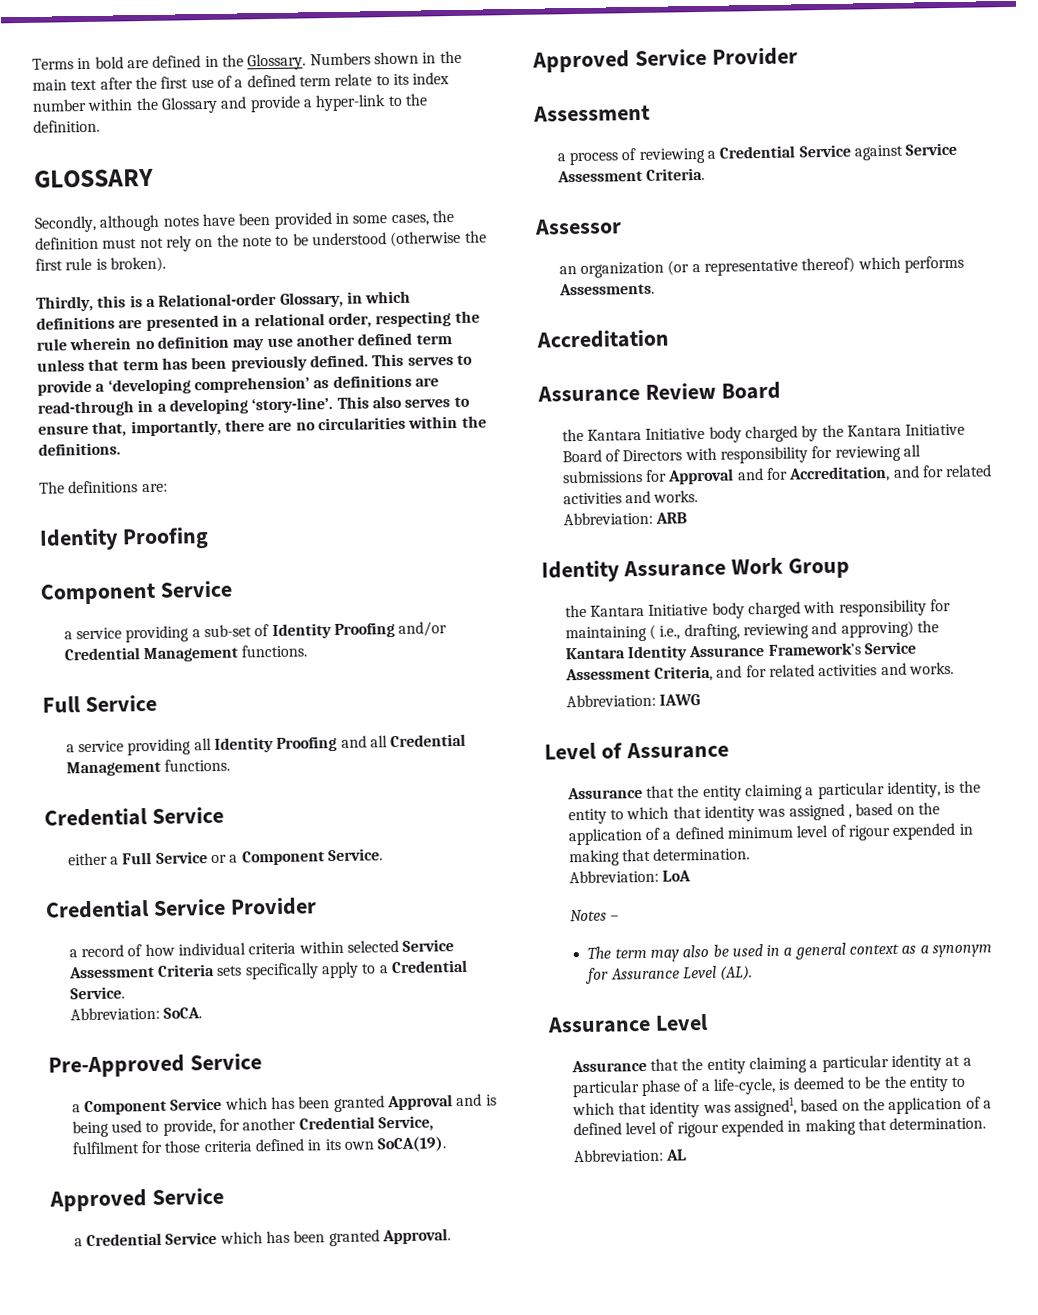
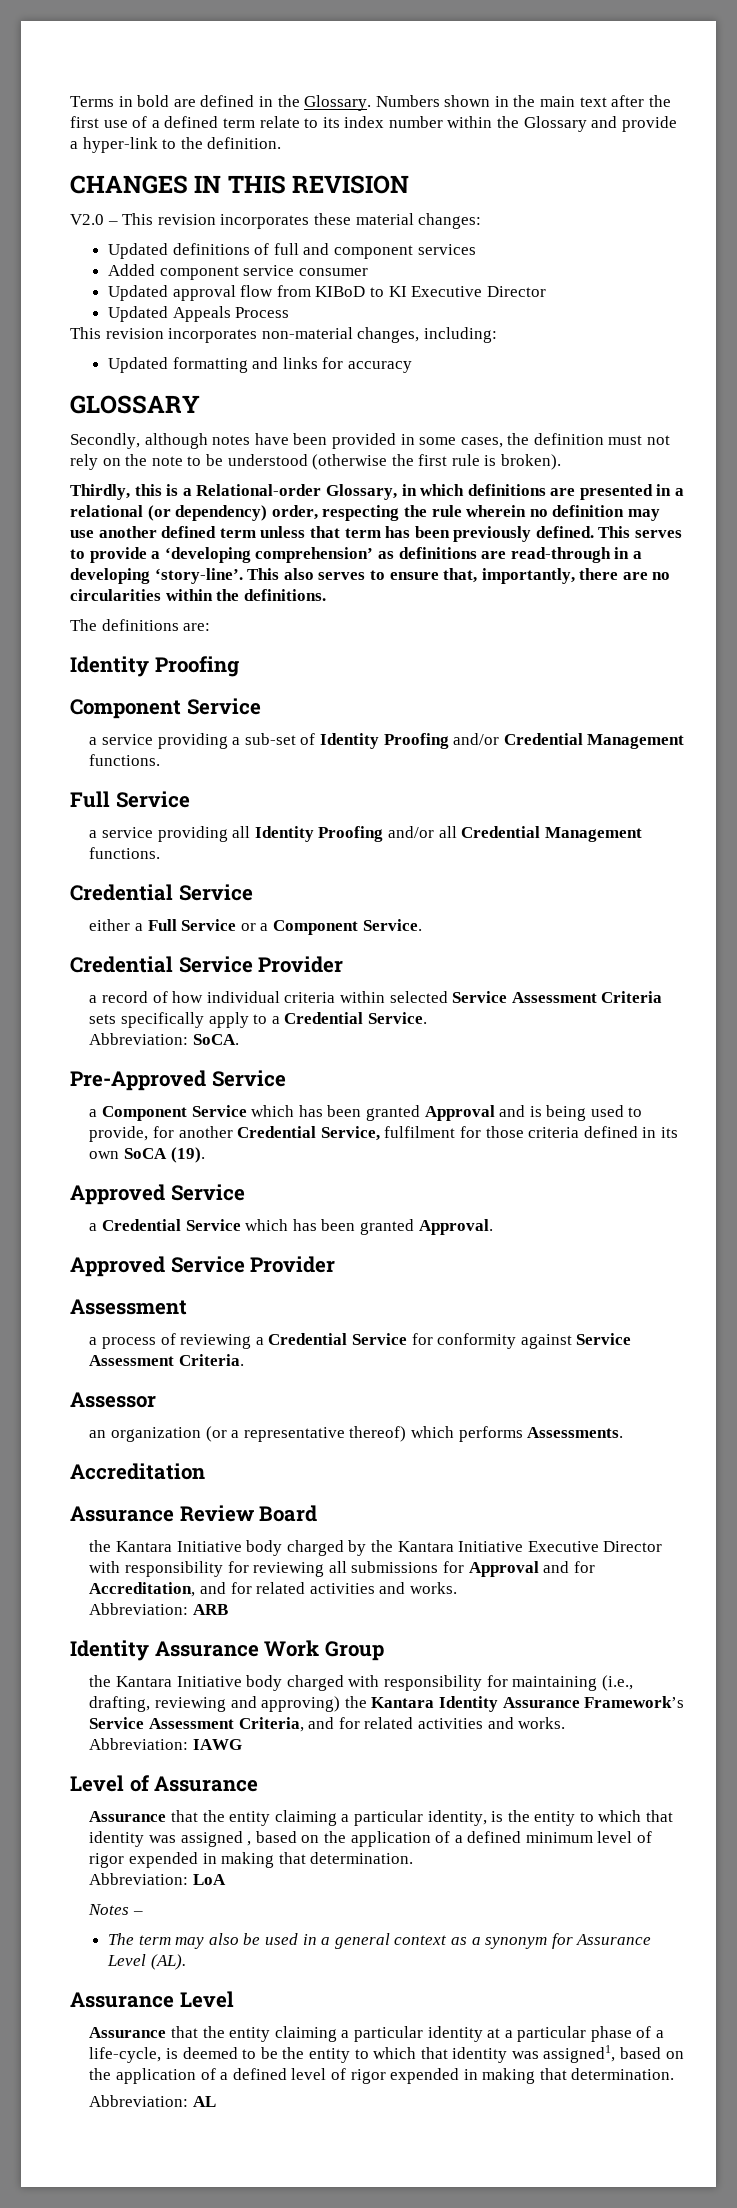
(100, 126) none -> [70,175,410,194] [70,213,482,229] [108,243,476,259] [108,264,368,280] [108,285,546,301] [108,306,290,322] [70,327,497,343] [108,357,413,373] // CHANGES IN THIS REVISION // V2.0 – This revision incorporates these material changes: // Updated definitions of full and component services // Added component service consumer // Updated approval flow from KIBoD to KI Executive Director // Updated Appeals Process // This revision incorporates non-material changes, including: // Updated formatting and links for accuracy
(325, 320) none -> [147,505,268,521] (or dependency)
[340,735,367,748] and -> [387,826,434,838] and/or
[377,1136,448,1153] SoCA(19). -> [123,1147,205,1163] SoCA (19).
(851, 151) none -> [411,1333,517,1349] for conformity
[561,449,683,463] Board of Directors -> [527,1541,663,1552] Executive Director
[648,624,681,640] ( i.e., -> [601,1675,633,1691] (i.e.,
[847,825,891,841] rigour -> [89,1853,125,1868] rigor
[676,1121,719,1138] rigour -> [350,2069,386,2084] rigor

